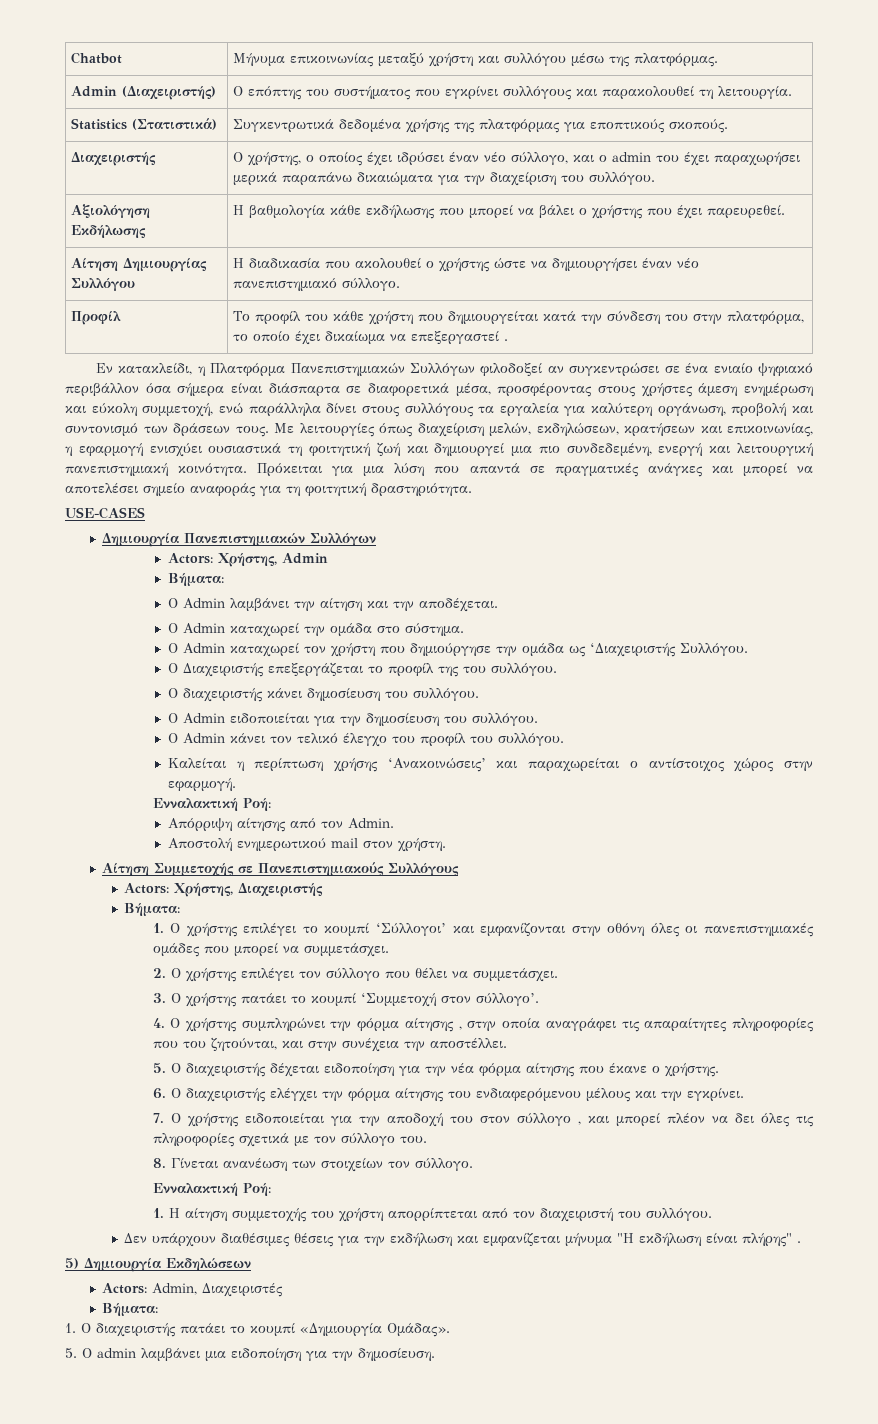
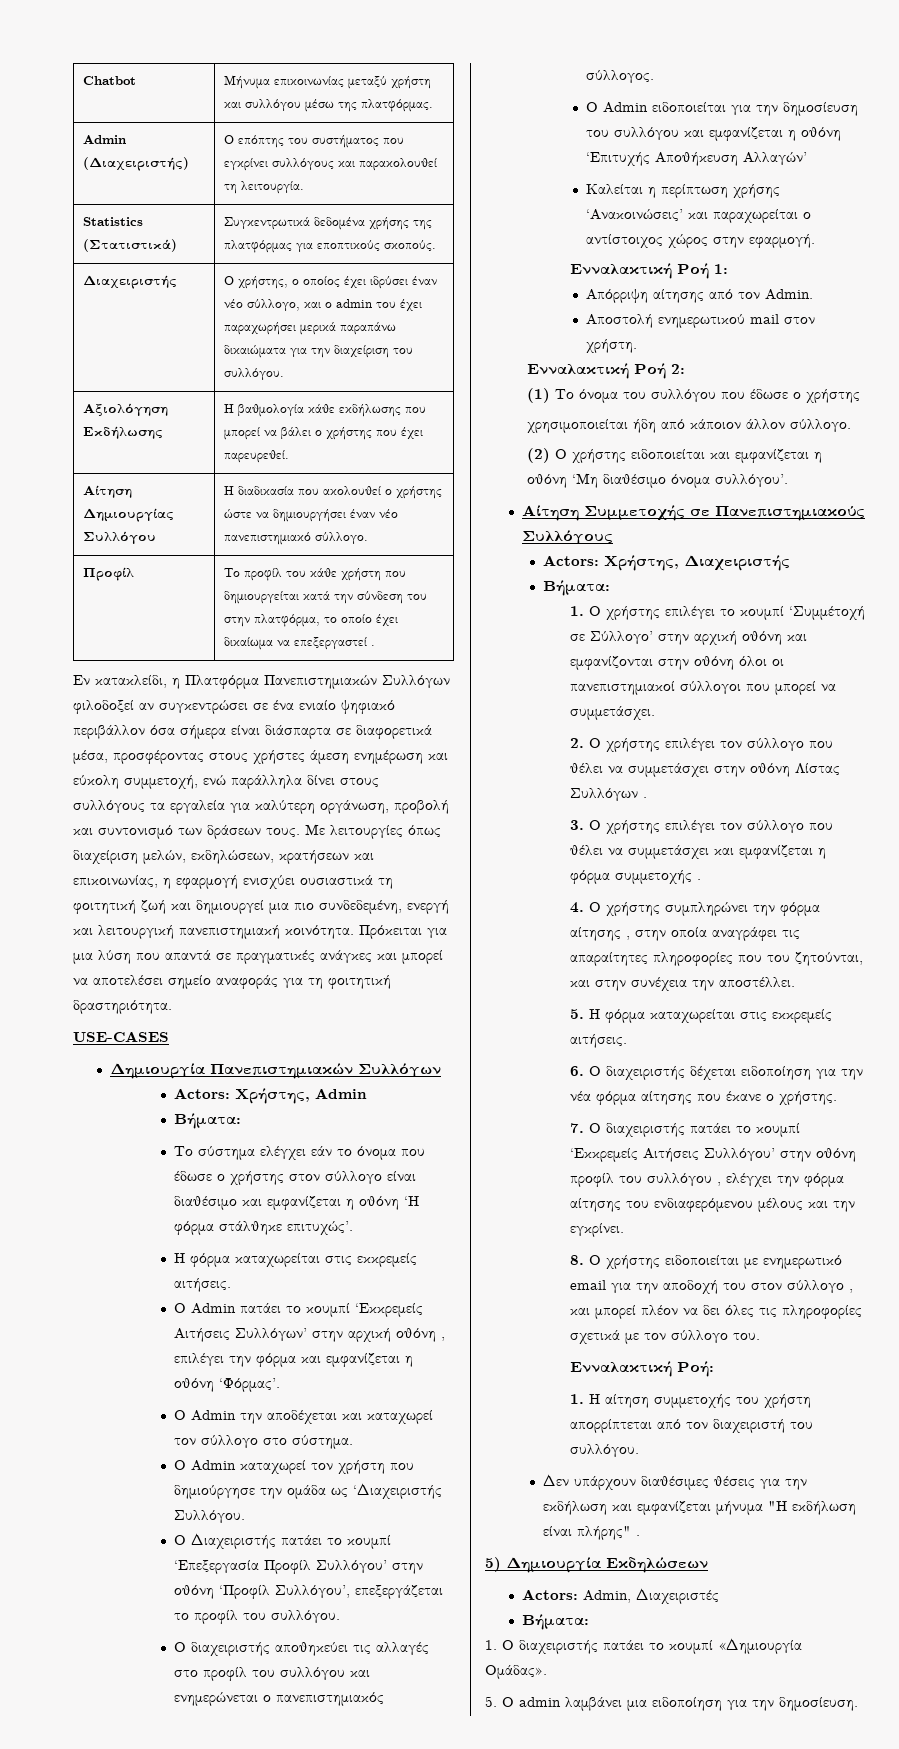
[167,598,498,612] [167,623,372,637] Ο Admin λαμβάνει την αίτηση και την αποδέχεται. // Ο Αdmin καταχωρεί την ομάδα -> [173,1146,425,1160] [173,1171,416,1185] [173,1196,419,1210] [173,1221,353,1235] [173,1253,417,1267] [173,1278,231,1292] [173,1303,423,1317] [173,1328,445,1342] [173,1353,413,1367] [173,1378,280,1392] [173,1410,433,1424] [173,1435,258,1448] Το σύστημα ελέγχει εάν το όνομα που έδωσε ο χρήστης στον σύλλογο είναι διαθέσιμο και εμφανίζεται η οθόνη ‘Η φόρμα στάλθηκε επιτυχώς’. // Η φόρμα καταχωρείται στις εκκρεμείς αιτήσεις. // Ο Admin πατάει το κουμπί ‘Εκκρεμείς Αιτήσεις Συλλόγων’ στην αρχική οθόνη , επιλέγει την φόρμα και εμφανίζεται η οθόνη ‘Φόρμας’. // Ο Αdmin την αποδέχεται και καταχωρεί τον σύλλογο
(264, 670) none -> [280,1535,391,1549] [173,1560,423,1574] [173,1585,350,1599] πατάει το κουμπί ‘Επεξεργασία Προφίλ Συλλόγου’ στην οθόνη ‘Προφίλ Συλλόγου’,
[437,666,459,677] της -> (238, 1617) none
[266,688,479,701] κάνει δημοσίευση του συλλόγου. -> [274,1642,429,1656] [173,1667,370,1681] [173,1692,384,1706] [585,70,654,83] αποθηκεύει τις αλλαγές στο προφίλ του συλλόγου και ενημερώνεται ο πανεπιστημιακός σύλλογος.
[471,713,538,726] [167,733,564,747] συλλόγου. // Ο Admin κάνει τον τελικό έλεγχο του προφίλ του συλλόγου. -> [613,127,841,141] [585,152,807,166] συλλόγου και εμφανίζεται η οθόνη ‘Επιτυχής Αποθήκευση Αλλαγών’
[242,798,271,811] Ροή: -> [676,263,728,279] Ροή 1:
(446, 845) none -> [527,363,686,379] [527,388,861,403] [527,419,852,433] [527,448,823,463] [527,473,789,488] // Ενναλακτική Ροή 2: // (1) Το όνομα του συλλόγου που έδωσε ο χρήστης // χρησιμοποιείται ήδη από κάποιον άλλον σύλλογο. // (2) Ο χρήστης ειδοποιείται και εμφανίζεται η οθόνη ‘Μη διαθέσιμο όνομα συλλόγου’.
[375,922,814,937] [152,943,200,957] ‘Σύλλογοι’ και εμφανίζονται στην οθόνη όλες οι πανεπιστημιακές ομάδες -> [788,606,865,620] [569,631,807,645] [569,656,784,670] [569,681,741,695] ‘Συμμέτοχή σε Σύλλογο’ στην αρχική οθόνη και εμφανίζονται στην οθόνη όλοι οι πανεπιστημιακοί σύλλογοι
[472,968,558,982] [152,993,539,1007] συμμετάσχει. // 3. Ο χρήστης πατάει το κουμπί ‘Συμμετοχή στον σύλλογο’. -> [627,763,840,777] [569,788,647,801] [569,820,833,834] [569,845,826,859] [569,870,701,884] συμμετάσχει στην οθόνη Λίστας Συλλόγων . // 3. Ο χρήστης επιλέγει τον σύλλογο που θέλει να συμμετάσχει και εμφανίζεται η φόρμα συμμετοχής .
(166, 1068) none -> [588,1009,832,1023] [569,1034,627,1048] [569,1066,584,1076] Η φόρμα καταχωρείται στις εκκρεμείς αιτήσεις. // 6.
[152,1088,266,1102] 6. Ο διαχειριστής -> [569,1123,800,1137] [569,1148,856,1162] [569,1173,721,1187] 7. Ο διαχειριστής πατάει το κουμπί ‘Εκκρεμείς Αιτήσεις Συλλόγου’ στην οθόνη προφίλ του συλλόγου ,
[152,1113,324,1127] 7. Ο χρήστης ειδοποιείται -> [569,1255,842,1269] [569,1280,606,1290] 8. Ο χρήστης ειδοποιείται με ενημερωτικό email
[152,1158,473,1172] // 8. Γίνεται ανανέωση των στοιχείων τον σύλλογο. -> (760, 1336) none

